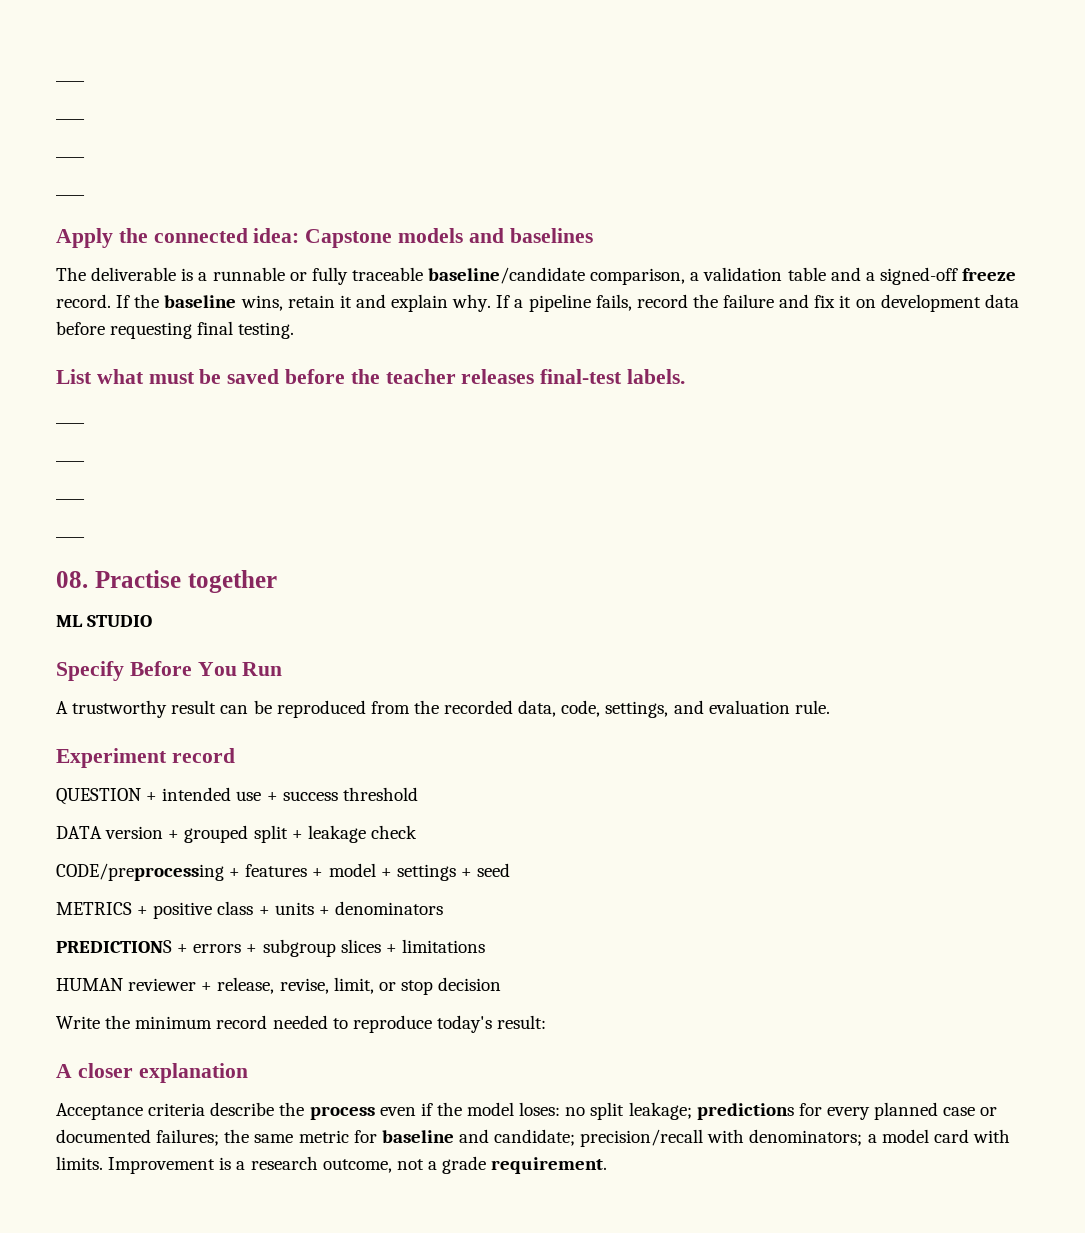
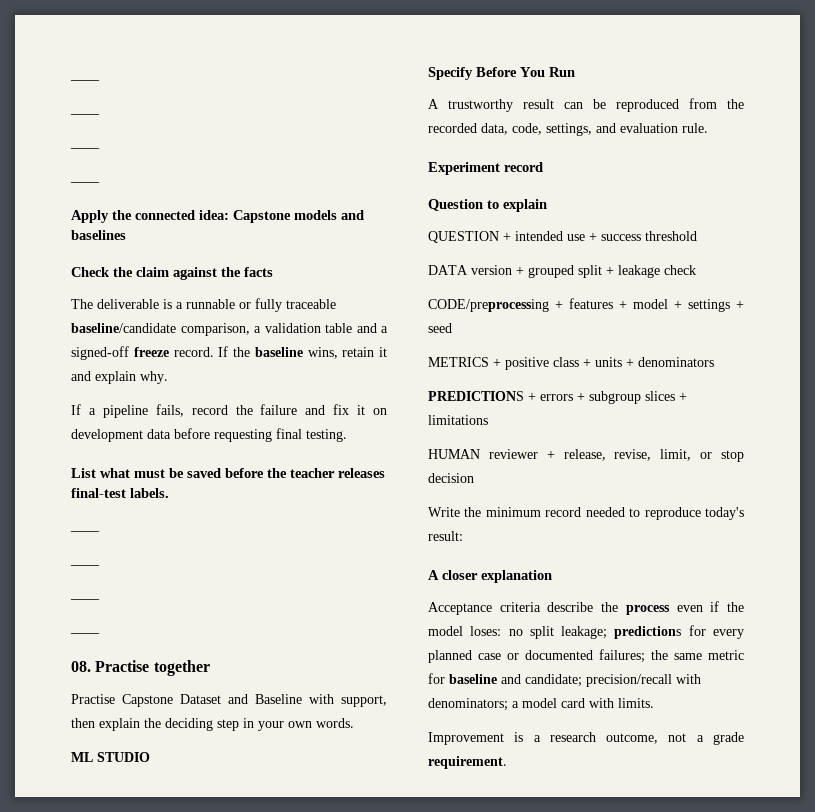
(593, 235) none -> [71,267,273,280] // Check the claim against the facts
(492, 303) none -> (168, 377) //
(277, 581) none -> [71,694,387,707] [71,718,354,731] // Practise Capstone Dataset and Baseline with support, then explain the deciding step in your own words.
(235, 755) none -> [428,199,547,212] // Question to explain
(103, 1163) none -> (654, 703) //

